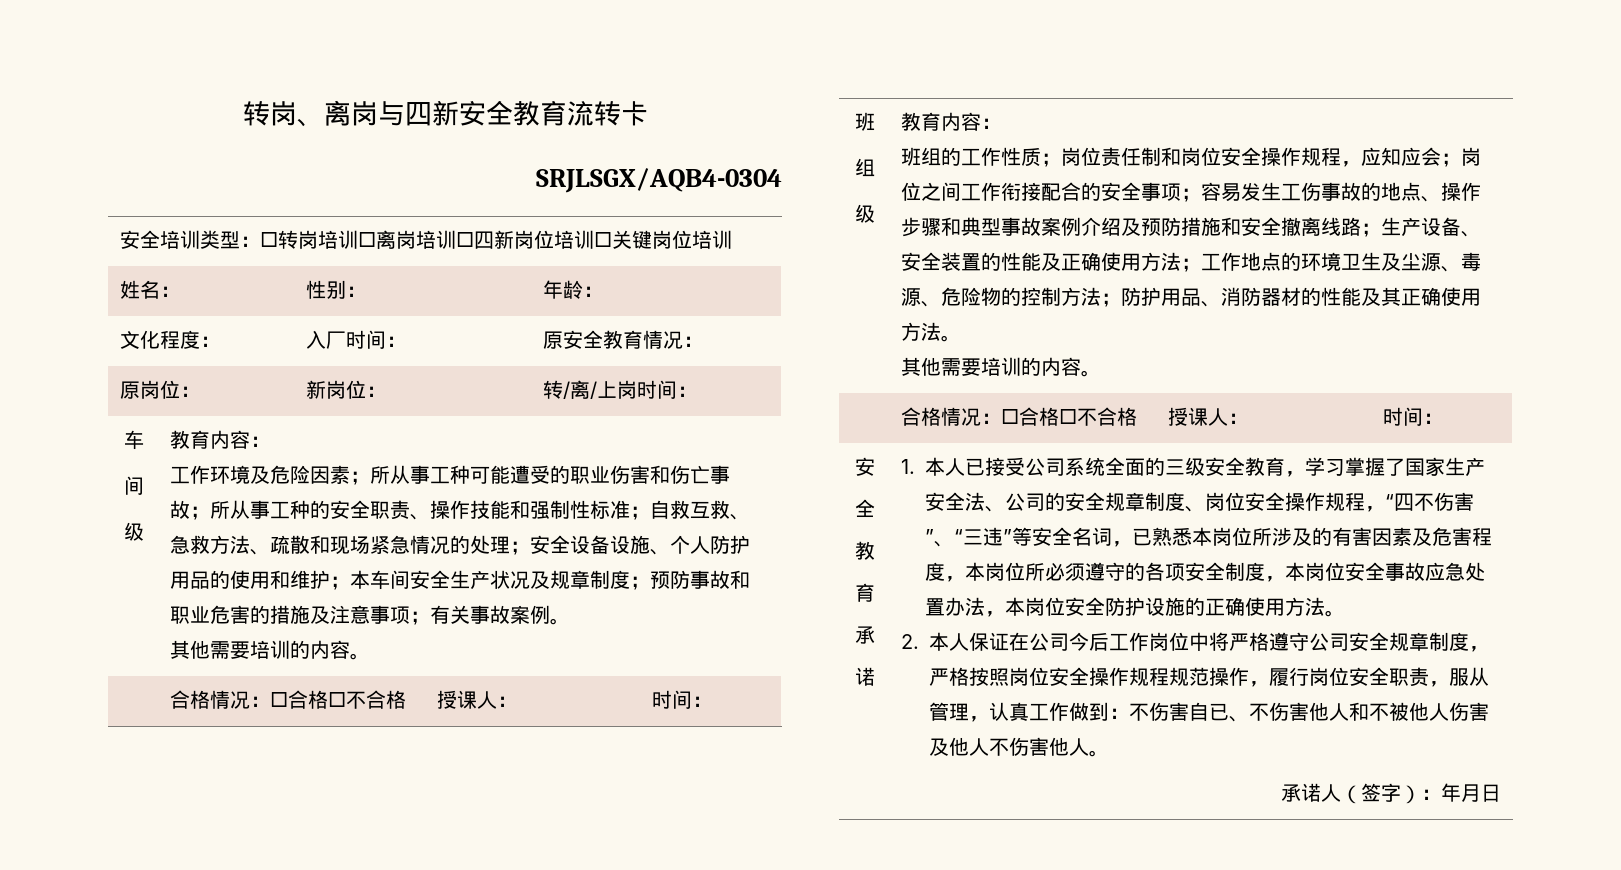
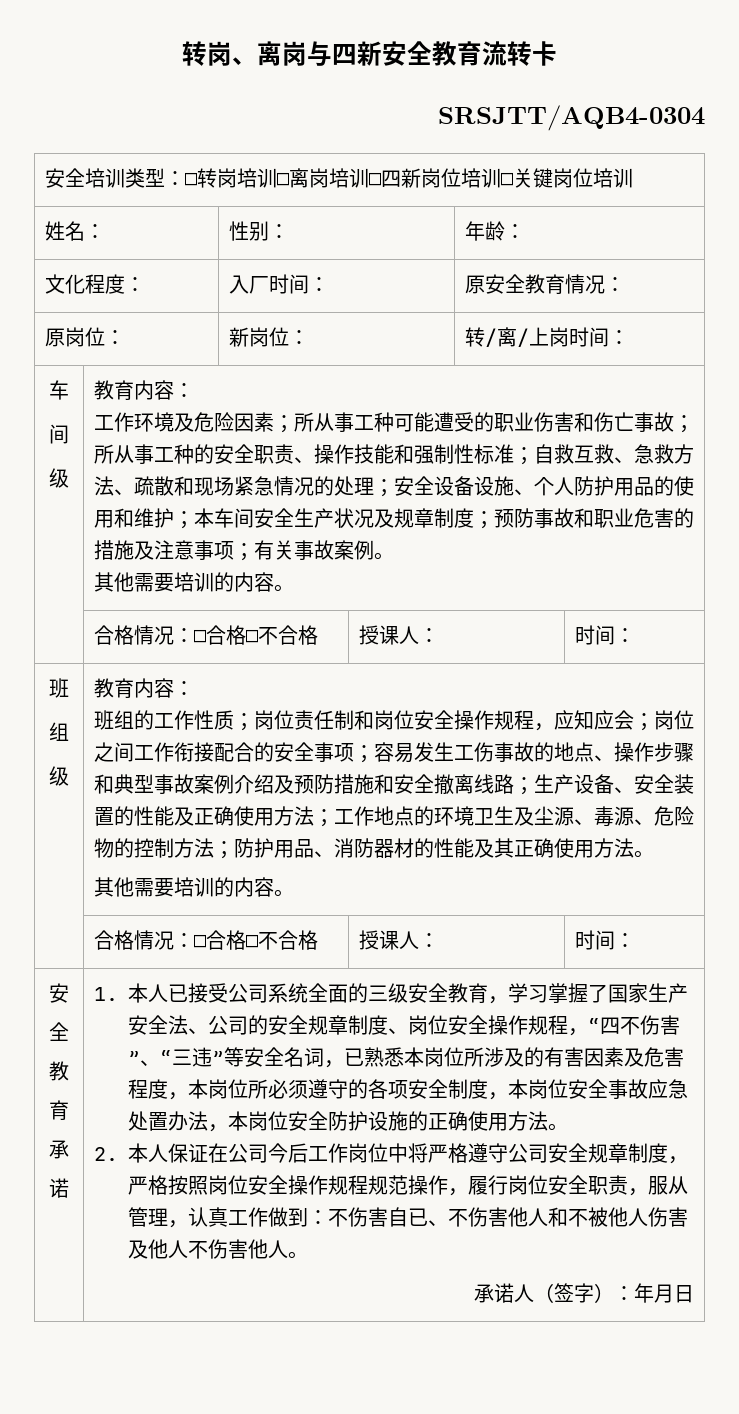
[536,168,782,193] SRJLSGX/AQB4-0304 -> [438,105,705,131] SRSJTT/AQB4-0304

